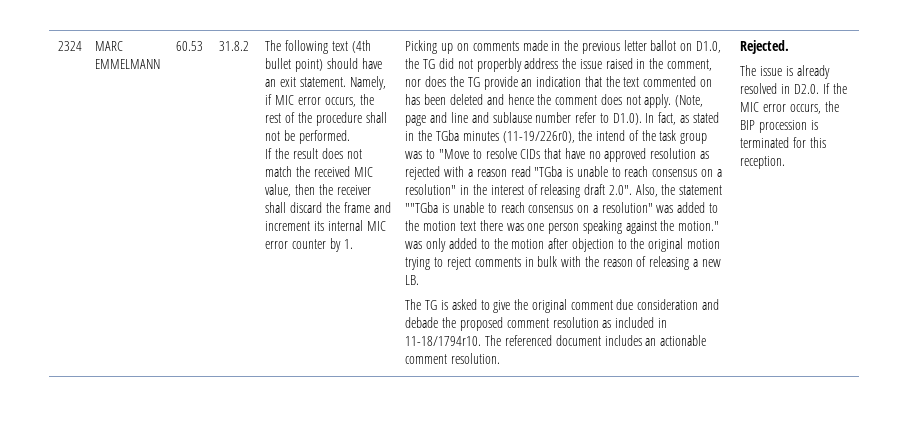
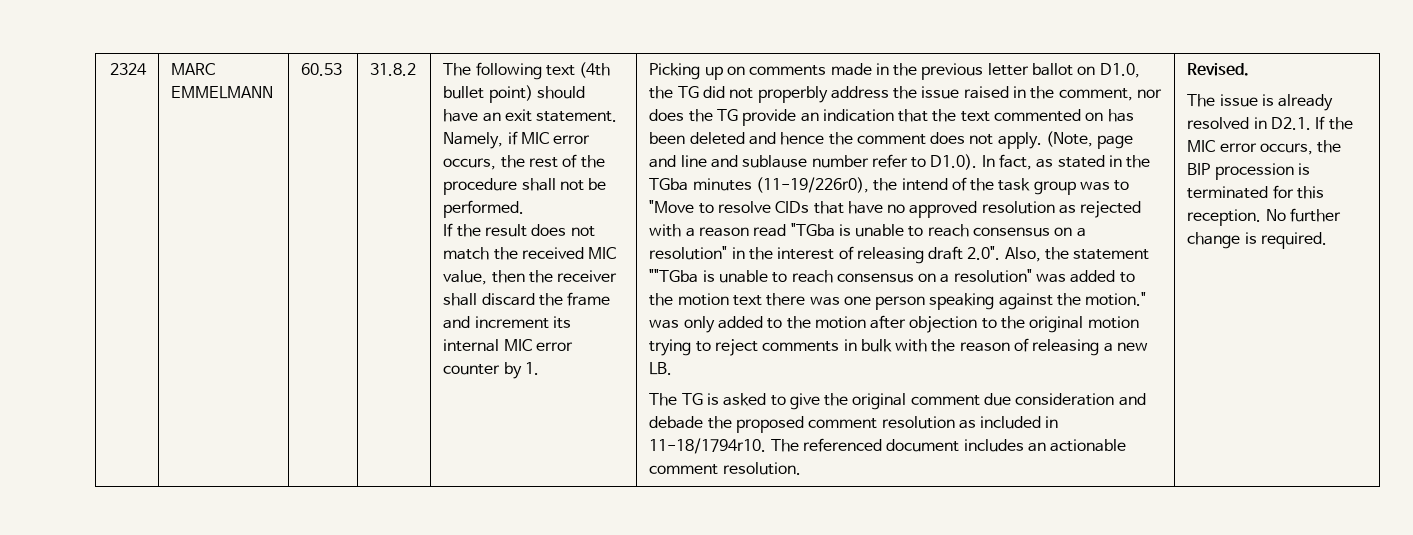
[740,40,790,54] Rejected. -> [1187,63,1250,76] Revised.
[793,84,819,94] D2.0. -> [1270,117,1311,130] D2.1.
(786, 162) none -> [1265,208,1341,222] [1187,232,1327,249] No further change is required.

